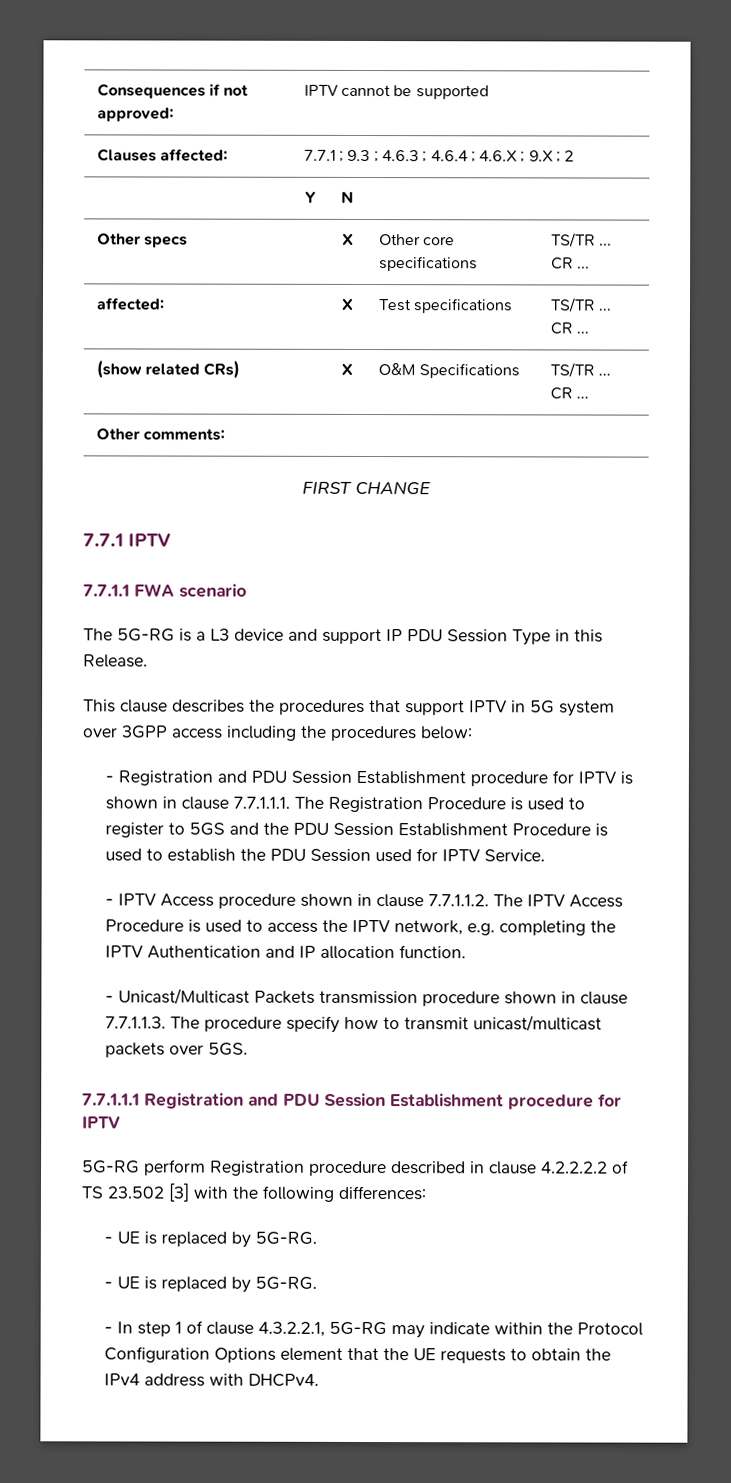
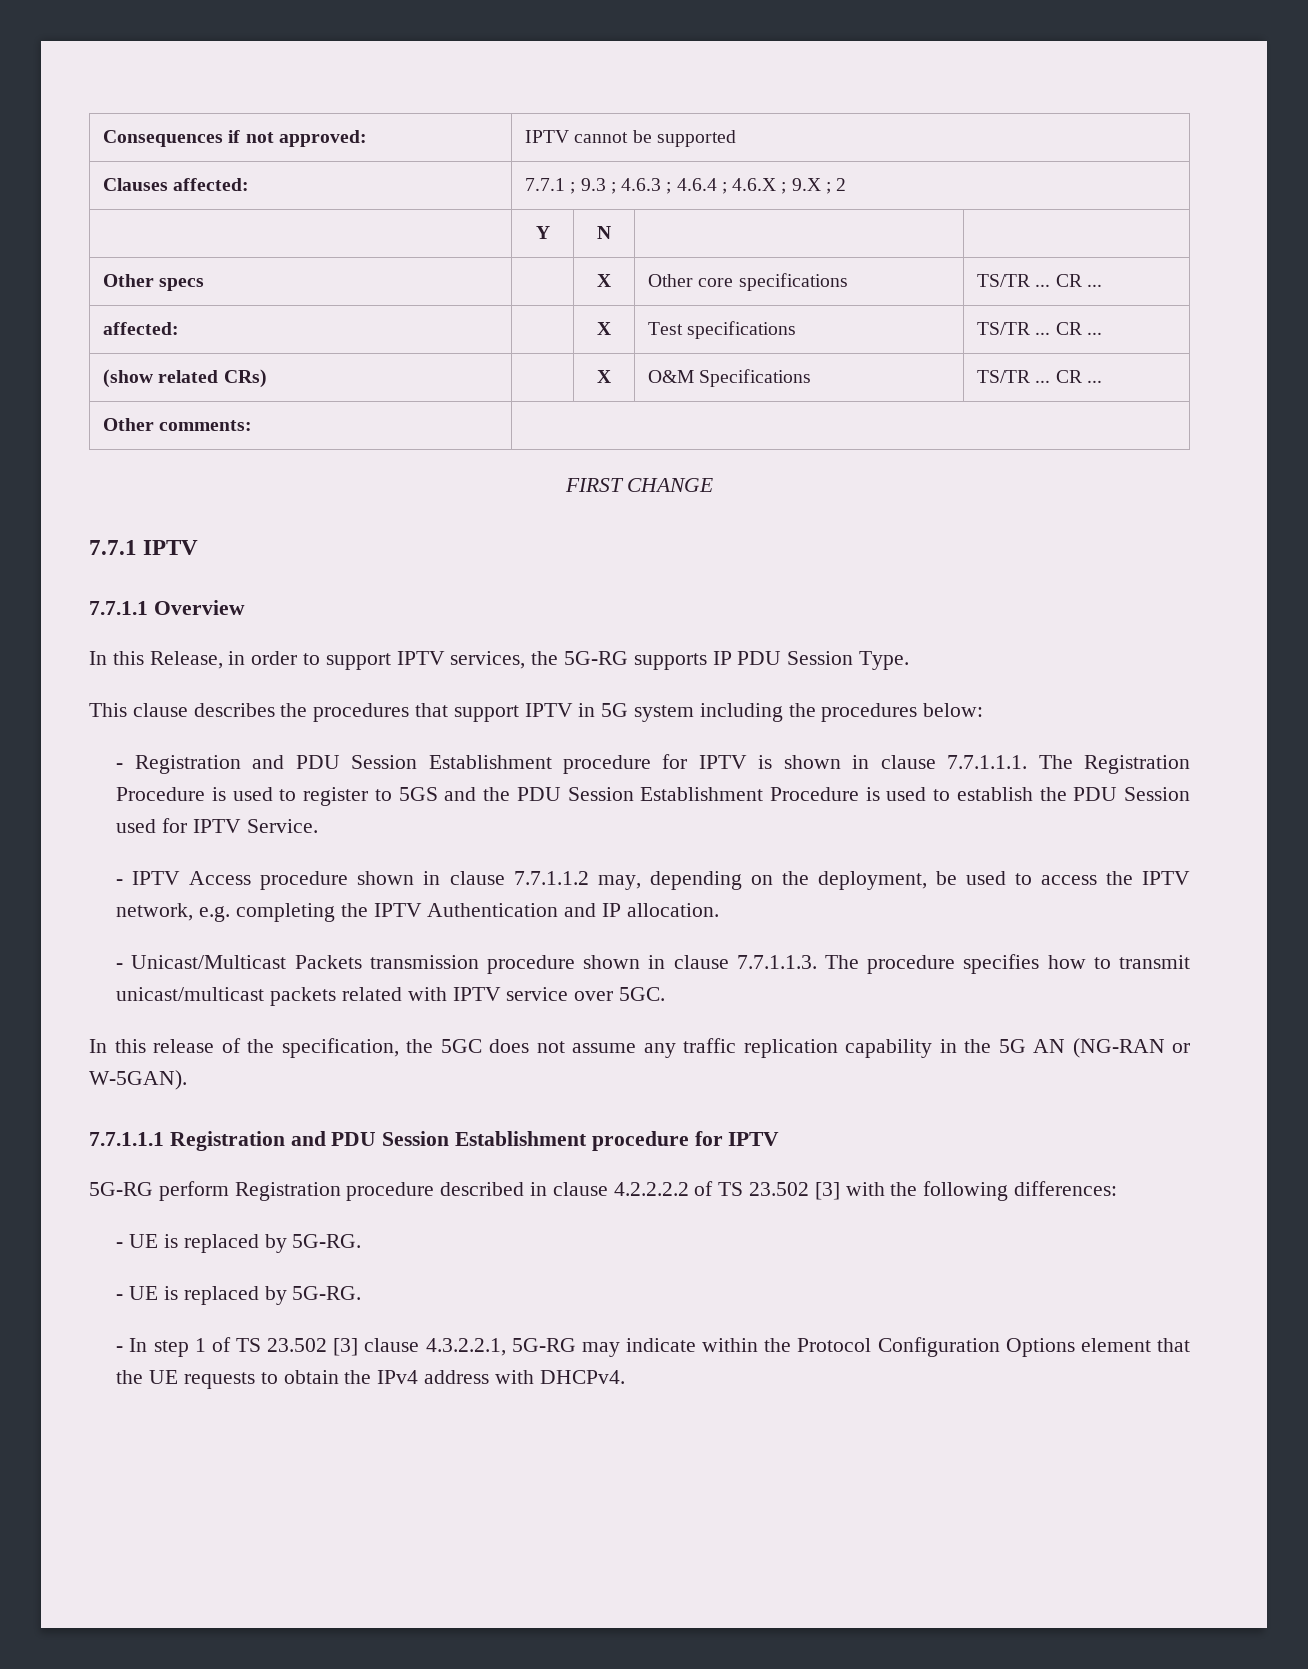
[134,583,247,598] [83,628,603,646] [83,654,148,668] FWA scenario // The 5G-RG is a L3 device and support IP PDU Session Type in this Release. -> [153,600,245,615] [89,651,910,670] Overview // In this Release, in order to support IPTV services, the 5G-RG supports IP PDU Session Type.
[83,725,223,739] over 3GPP access -> (695, 713) none
[428,894,624,908] [105,919,202,933] 7.7.1.1.2. The IPTV Access Procedure is -> [513,871,957,890] 7.7.1.1.2 may, depending on the deployment, be
[320,945,467,960] allocation function. -> [626,903,719,917] allocation.
[286,1015,341,1033] specify -> [963,954,1040,974] specifies
[169,1042,249,1056] over 5GS. -> [341,987,665,1001] [89,1038,1190,1058] [89,1070,187,1090] related with IPTV service over 5GC. // In this release of the specification, the 5GC does not assume any traffic replication capability in the 5G AN (NG-RAN or W-5GAN).
(204, 1327) none -> [235,1338,359,1356] TS 23.502 [3]

